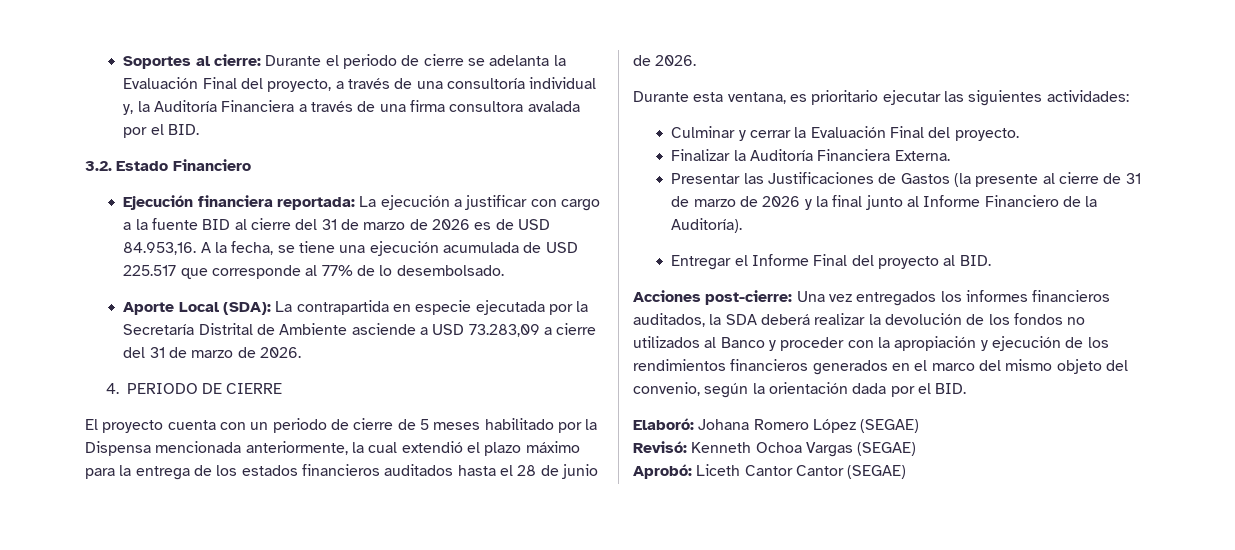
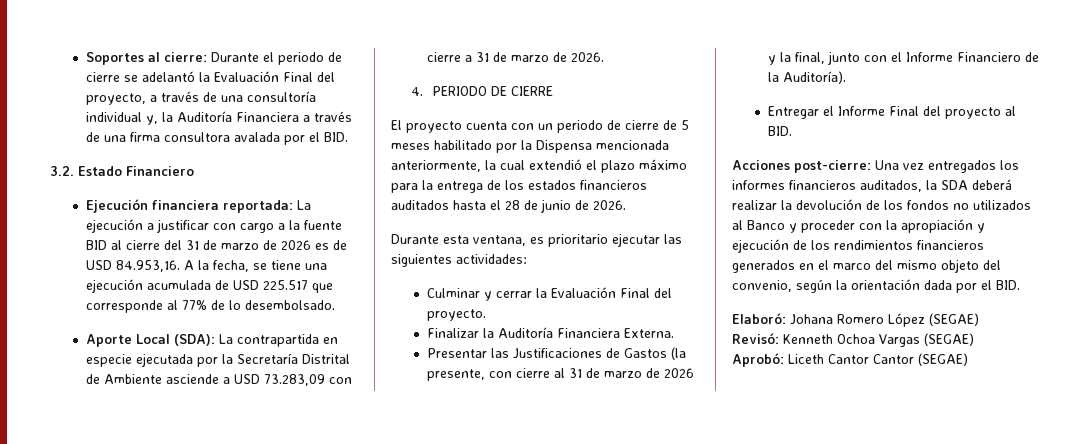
[489,55,550,66] adelanta -> [141,71,195,82] adelantó
[543,323,597,335] [123,347,146,358] a cierre del -> [328,377,352,384] [426,52,472,62] con cierre a
[975,172,1122,187] presente al cierre de -> [426,368,565,381] presente, con cierre al
[832,195,919,210] final junto al -> [794,51,902,65] final, junto con el

